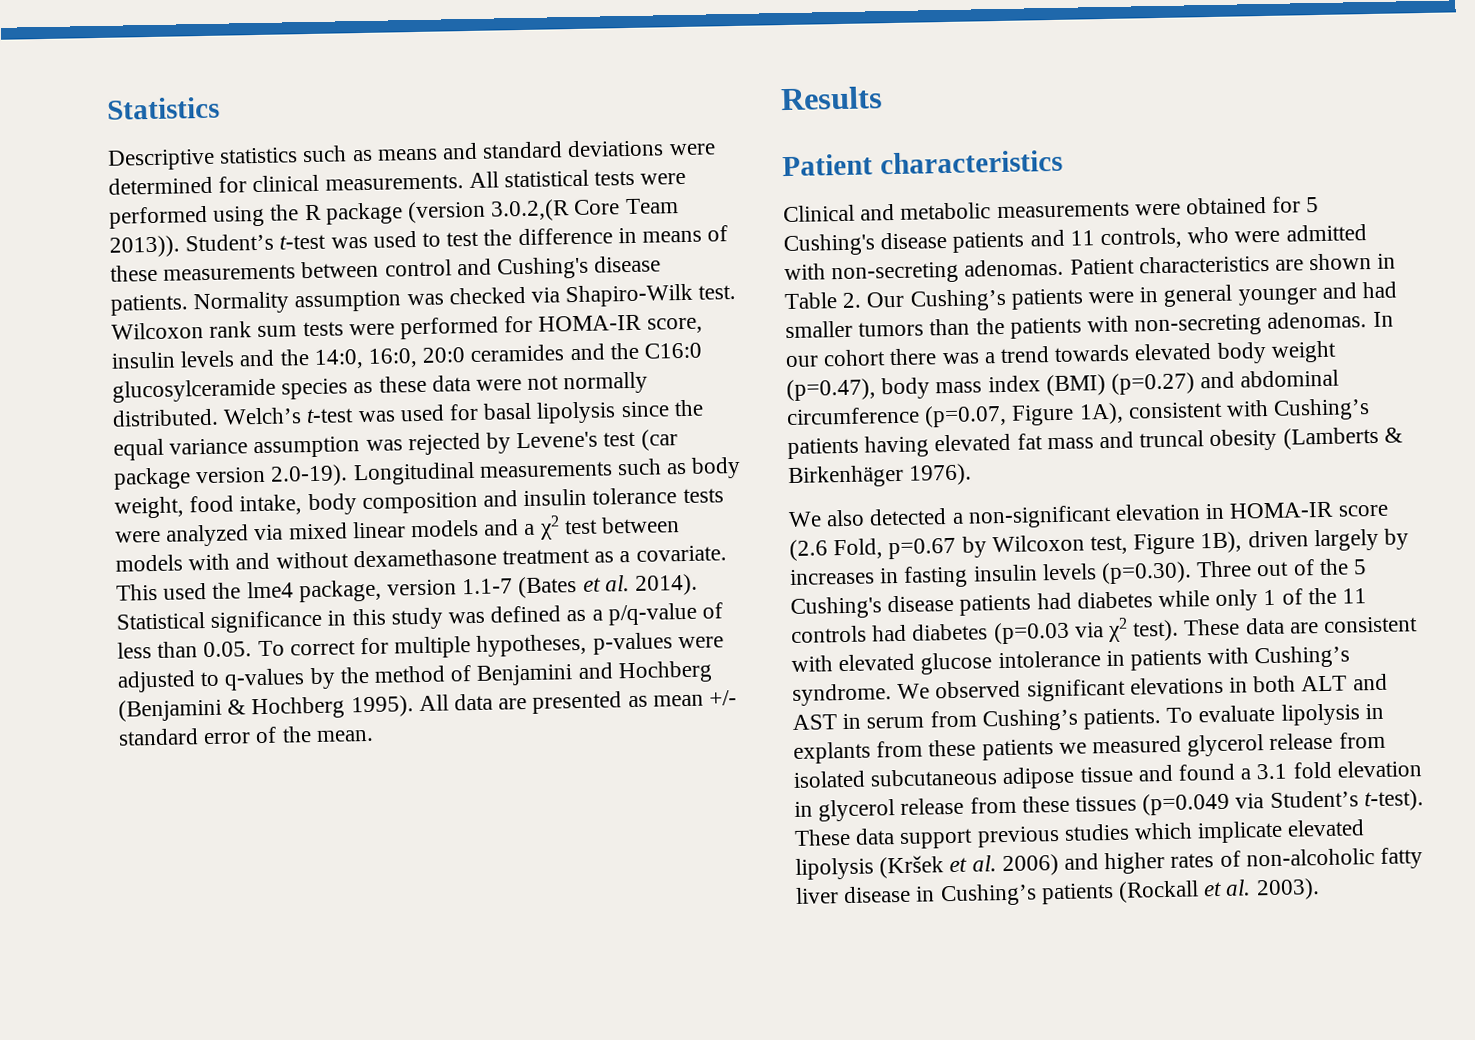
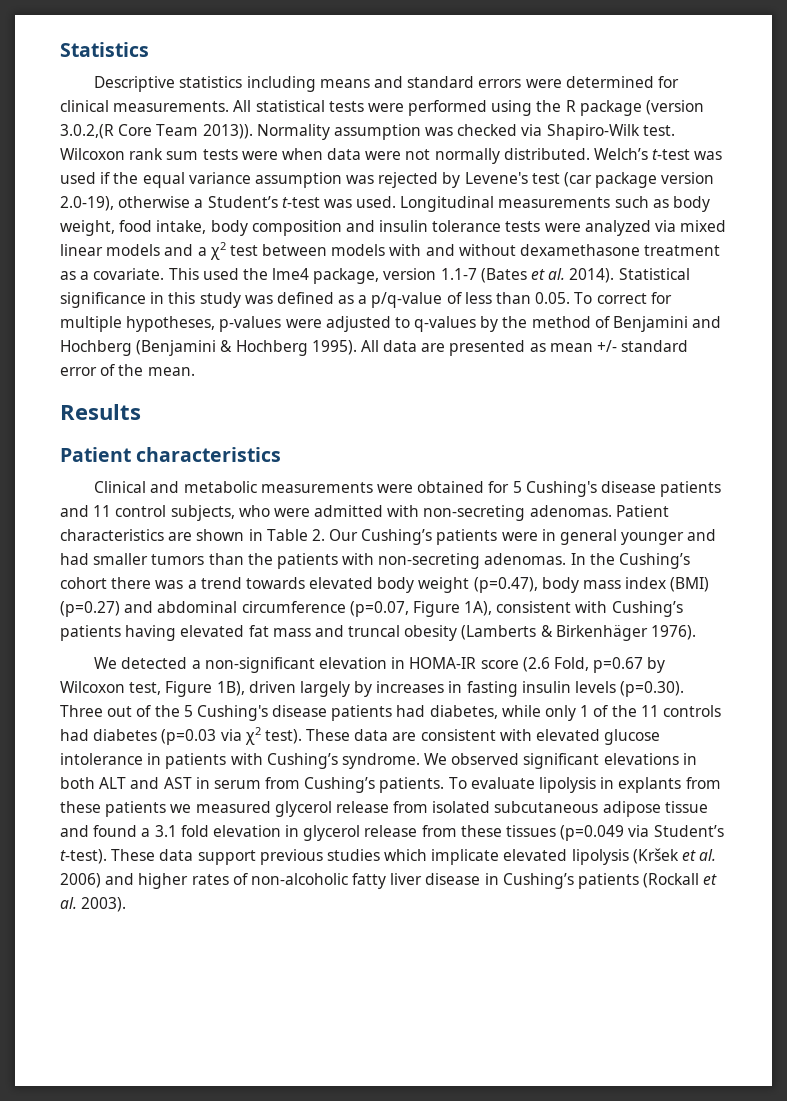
[302,145,373,163] such as -> [246,76,316,92] including
[567,139,665,158] deviations -> [478,79,522,88] errors
[185,225,729,252] [110,255,662,282] [110,294,189,316] Student’s t-test was used to test the difference in means of these measurements between control and Cushing's disease patients. -> (253, 131) none
[400,314,703,340] [111,342,703,369] [112,375,427,403] performed for HOMA-IR score, insulin levels and the 14:0, 16:0, 20:0 ceramides and the C16:0 glucosylceramide species as these -> [281,148,323,160] when
[449,401,670,424] for basal lipolysis since -> [100,172,111,184] if
[270,464,349,487] 2.0-19). -> [60,196,397,211] 2.0-19), otherwise a Student’s t-test was used.
[1100,227,1183,250] controls, -> [115,505,235,521] control subjects,
[785,355,819,368] our -> [589,553,691,569] the Cushing’s
[826,509,866,527] also -> (118, 663) none
[1076,591,1153,609] diabetes -> [429,705,498,719] diabetes,

